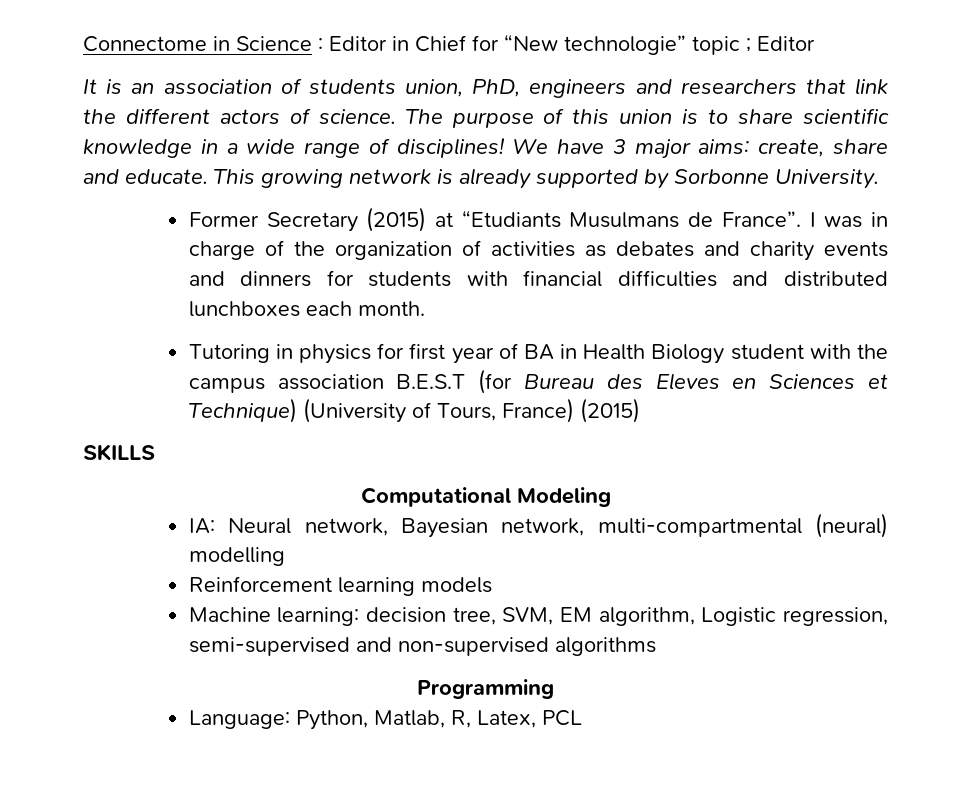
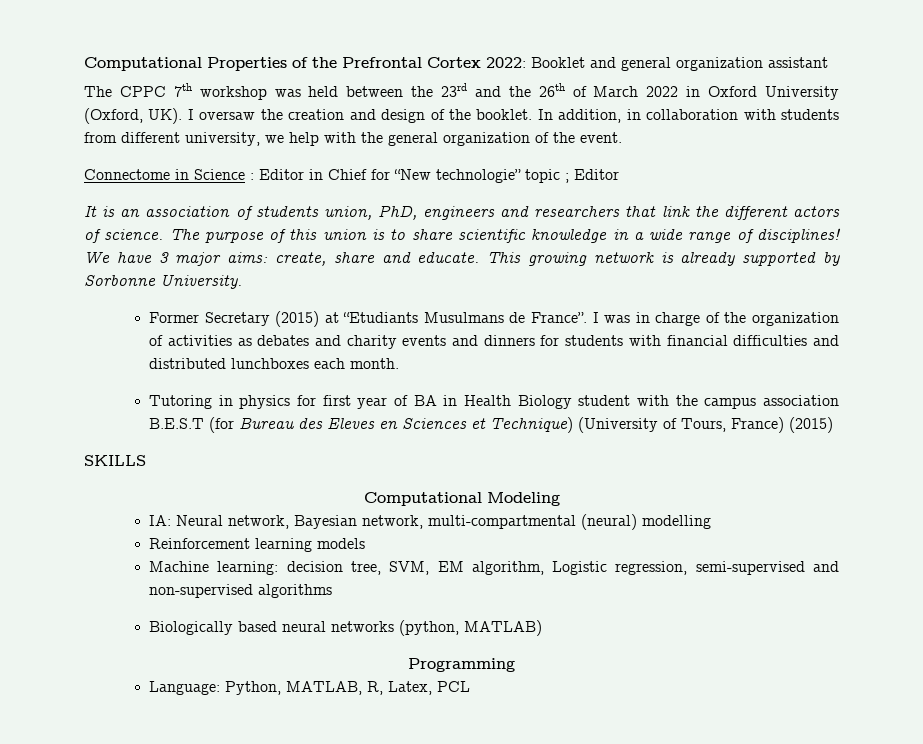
(83, 44) none -> [84,57,828,71] [84,83,839,100] [84,108,839,124] [84,132,622,146] Computational Properties of the Prefrontal Cortex 2022: Booklet and general organization assistant // The CPPC 7th workshop was held between the 23rd and the 26th of March 2022 in Oxford University (Oxford, UK). I oversaw the creation and design of the booklet. In addition, in collaboration with students from different university, we help with the general organization of the event. //
(656, 646) none -> [149,620,543,636] // Biologically based neural networks (python, MATLAB)
[373,710,445,728] Matlab, -> [286,681,363,695] MATLAB,

